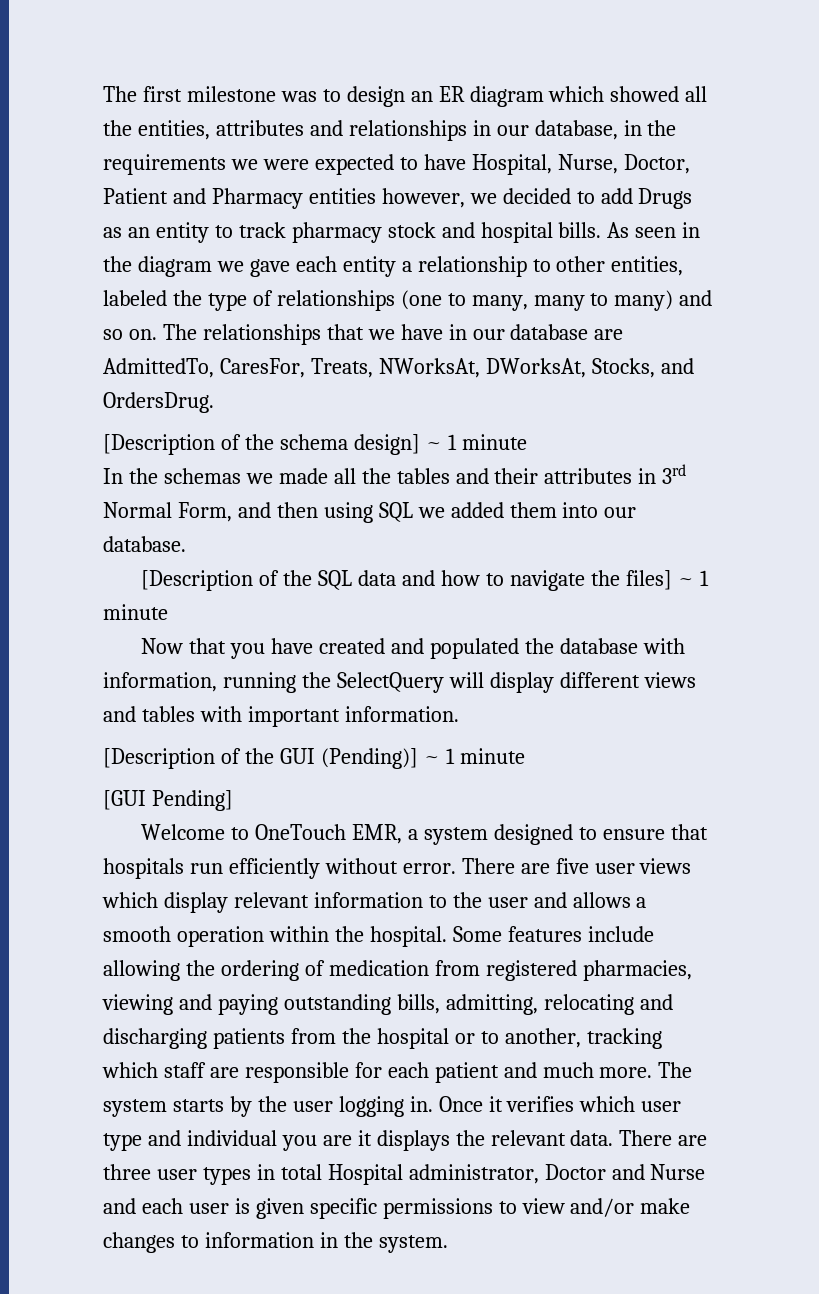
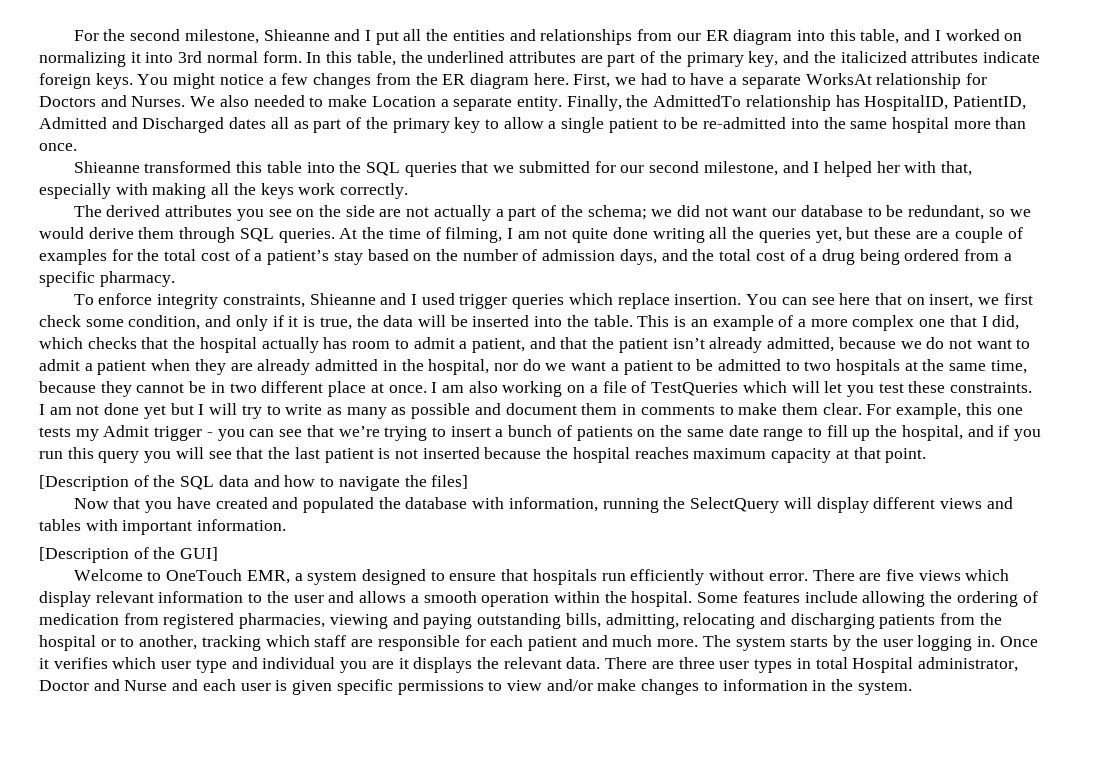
[103,86,708,107] [103,120,677,141] [103,154,690,175] [103,188,693,209] [103,222,701,243] [103,256,684,277] [103,290,713,311] [103,324,624,345] [103,358,694,378] [103,392,214,413] [103,434,527,455] [103,464,687,484] [103,502,637,523] [103,536,186,552] The first milestone was to design an ER diagram which showed all the entities, attributes and relationships in our database, in the requirements we were expected to have Hospital, Nurse, Doctor, Patient and Pharmacy entities however, we decided to add Drugs as an entity to track pharmacy stock and hospital bills. As seen in the diagram we gave each entity a relationship to other entities, labeled the type of relationships (one to many, many to many) and so on. The relationships that we have in our database are AdmittedTo, CaresFor, Treats, NWorksAt, DWorksAt, Stocks, and OrdersDrug. // [Description of the schema design] ~ 1 minute // In the schemas we made all the tables and their attributes in 3rd Normal Form, and then using SQL we added them into our database. -> [73,29,1023,45] [39,51,1040,67] [39,73,987,89] [39,95,1027,111] [39,117,1027,133] [39,143,77,151] [73,161,973,177] [39,183,409,199] [73,205,1031,221] [39,227,1023,243] [39,249,1012,265] [39,271,175,287] [73,293,1033,309] [39,315,1020,331] [39,337,1031,353] [39,359,1027,375] [39,381,1033,397] [39,403,1023,419] [39,425,1042,441] [39,447,927,463] For the second milestone, Shieanne and I put all the entities and relationships from our ER diagram into this table, and I worked on normalizing it into 3rd normal form. In this table, the underlined attributes are part of the primary key, and the italicized attributes indicate foreign keys. You might notice a few changes from the ER diagram here. First, we had to have a separate WorksAt relationship for Doctors and Nurses. We also needed to make Location a separate entity. Finally, the AdmittedTo relationship has HospitalID, PatientID, Admitted and Discharged dates all as part of the primary key to allow a single patient to be re-admitted into the same hospital more than once. // Shieanne transformed this table into the SQL queries that we submitted for our second milestone, and I helped her with that, especially with making all the keys work correctly. // The derived attributes you see on the side are not actually a part of the schema; we did not want our database to be redundant, so we would derive them through SQL queries. At the time of filming, I am not quite done writing all the queries yet, but these are a couple of examples for the total cost of a patient’s stay based on the number of admission days, and the total cost of a drug being ordered from a specific pharmacy. // To enforce integrity constraints, Shieanne and I used trigger queries which replace insertion. You can see here that on insert, we first check some condition, and only if it is true, the data will be inserted into the table. This is an example of a more complex one that I did, which checks that the hospital actually has room to admit a patient, and that the patient isn’t already admitted, because we do not want to admit a patient when they are already admitted in the hospital, nor do we want a patient to be admitted to two hospitals at the same time, because they cannot be in two different place at once. I am also working on a file of TestQueries which will let you test these constraints. I am not done yet but I will try to write as many as possible and document them in comments to make them clear. For example, this one tests my Admit trigger - you can see that we’re trying to insert a bunch of patients on the same date range to fill up the hospital, and if you run this query you will see that the last patient is not inserted because the hospital reaches maximum capacity at that point.
[677,570,709,586] [103,604,168,620] ~ 1 minute -> (469, 482) none
[279,748,525,769] [103,790,233,811] GUI (Pending)] ~ 1 minute // [GUI Pending] -> [180,547,219,561] GUI]
[594,863,635,874] user -> (914, 575) none

